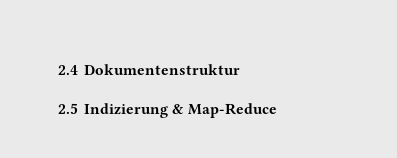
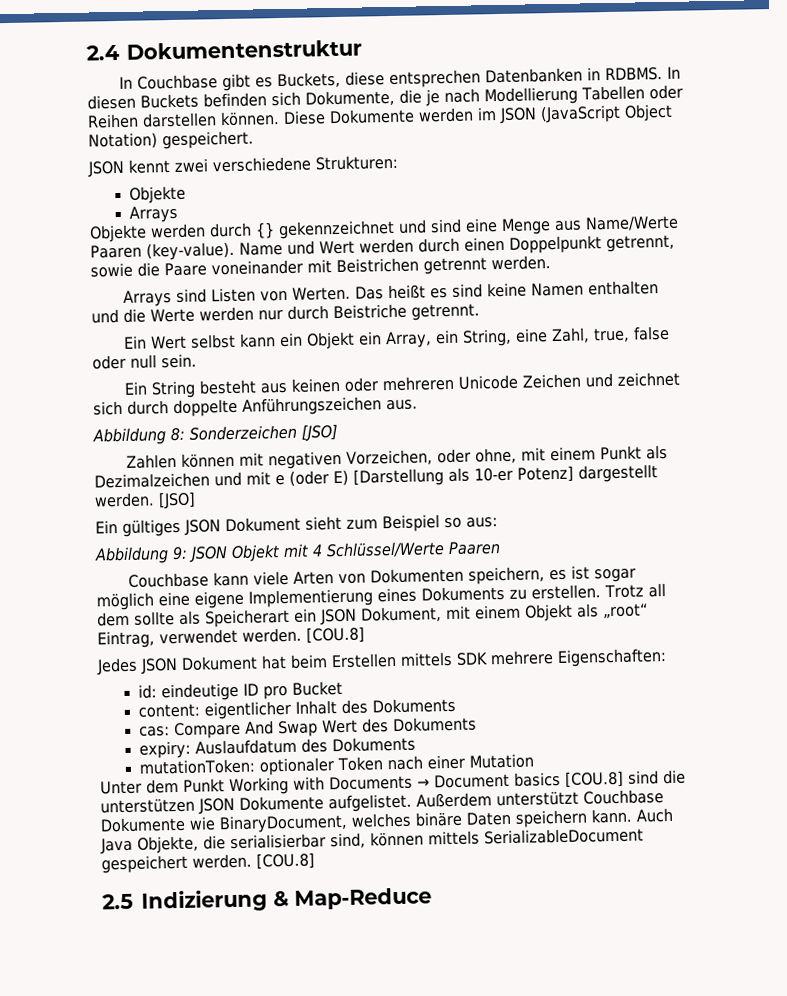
(241, 69) none -> [118,66,681,92] [87,84,683,110] [87,103,673,129] [88,130,254,150] [87,154,398,178] [129,185,187,204] [129,205,179,223] [89,215,679,243] [90,234,675,261] [90,255,551,278] [122,280,659,307] [91,303,480,324] [122,325,670,350] [92,353,197,370] [123,371,680,399] [93,396,418,418] [92,424,338,446] [125,444,668,470] [94,464,658,489] [94,491,196,510] [95,514,498,537] [94,541,501,565] [127,565,636,588] [96,583,666,611] [97,603,648,628] [97,626,365,649] [96,648,667,676] [138,680,344,702] [138,697,457,720] [139,716,478,740] [139,736,417,759] [139,753,535,776] [100,769,686,796] [100,789,664,815] [100,807,673,834] [100,827,644,855] [101,852,315,874] // In Couchbase gibt es Buckets, diese entsprechen Datenbanken in RDBMS. In diesen Buckets befinden sich Dokumente, die je nach Modellierung Tabellen oder Reihen darstellen können. Diese Dokumente werden im JSON (JavaScript Object Notation) gespeichert. // JSON kennt zwei verschiedene Strukturen: // Objekte // Arrays // Objekte werden durch {} gekennzeichnet und sind eine Menge aus Name/Werte Paaren (key-value). Name und Wert werden durch einen Doppelpunkt getrennt, sowie die Paare voneinander mit Beistrichen getrennt werden. // Arrays sind Listen von Werten. Das heißt es sind keine Namen enthalten und die Werte werden nur durch Beistriche getrennt. // Ein Wert selbst kann ein Objekt ein Array, ein String, eine Zahl, true, false oder null sein. // Ein String besteht aus keinen oder mehreren Unicode Zeichen und zeichnet sich durch doppelte Anführungszeichen aus. // Abbildung 8: Sonderzeichen [JSO] // Zahlen können mit negativen Vorzeichen, oder ohne, mit einem Punkt als Dezimalzeichen und mit e (oder E) [Darstellung als 10-er Potenz] dargestellt werden. [JSO] // Ein gültiges JSON Dokument sieht zum Beispiel so aus: // Abbildung 9: JSON Objekt mit 4 Schlüssel/Werte Paaren // Couchbase kann viele Arten von Dokumenten speichern, es ist sogar möglich eine eigene Implementierung eines Dokuments zu erstellen. Trotz all dem sollte als Speicherart ein JSON Dokument, mit einem Objekt als „root“ Eintrag, verwendet werden. [COU.8] // Jedes JSON Dokument hat beim Erstellen mittels SDK mehrere Eigenschaften: // id: eindeutige ID pro Bucket // content: eigentlicher Inhalt des Dokuments // cas: Compare And Swap Wert des Dokuments // expiry: Auslaufdatum des Dokuments // mutationToken: optionaler Token nach einer Mutation // Unter dem Punkt Working with Documents → Document basics [COU.8] sind die unterstützen JSON Dokumente aufgelistet. Außerdem unterstützt Couchbase Dokumente wie BinaryDocument, welches binäre Daten speichern kann. Auch Java Objekte, die serialisierbar sind, können mittels SerializableDocument gespeichert werden. [COU.8]

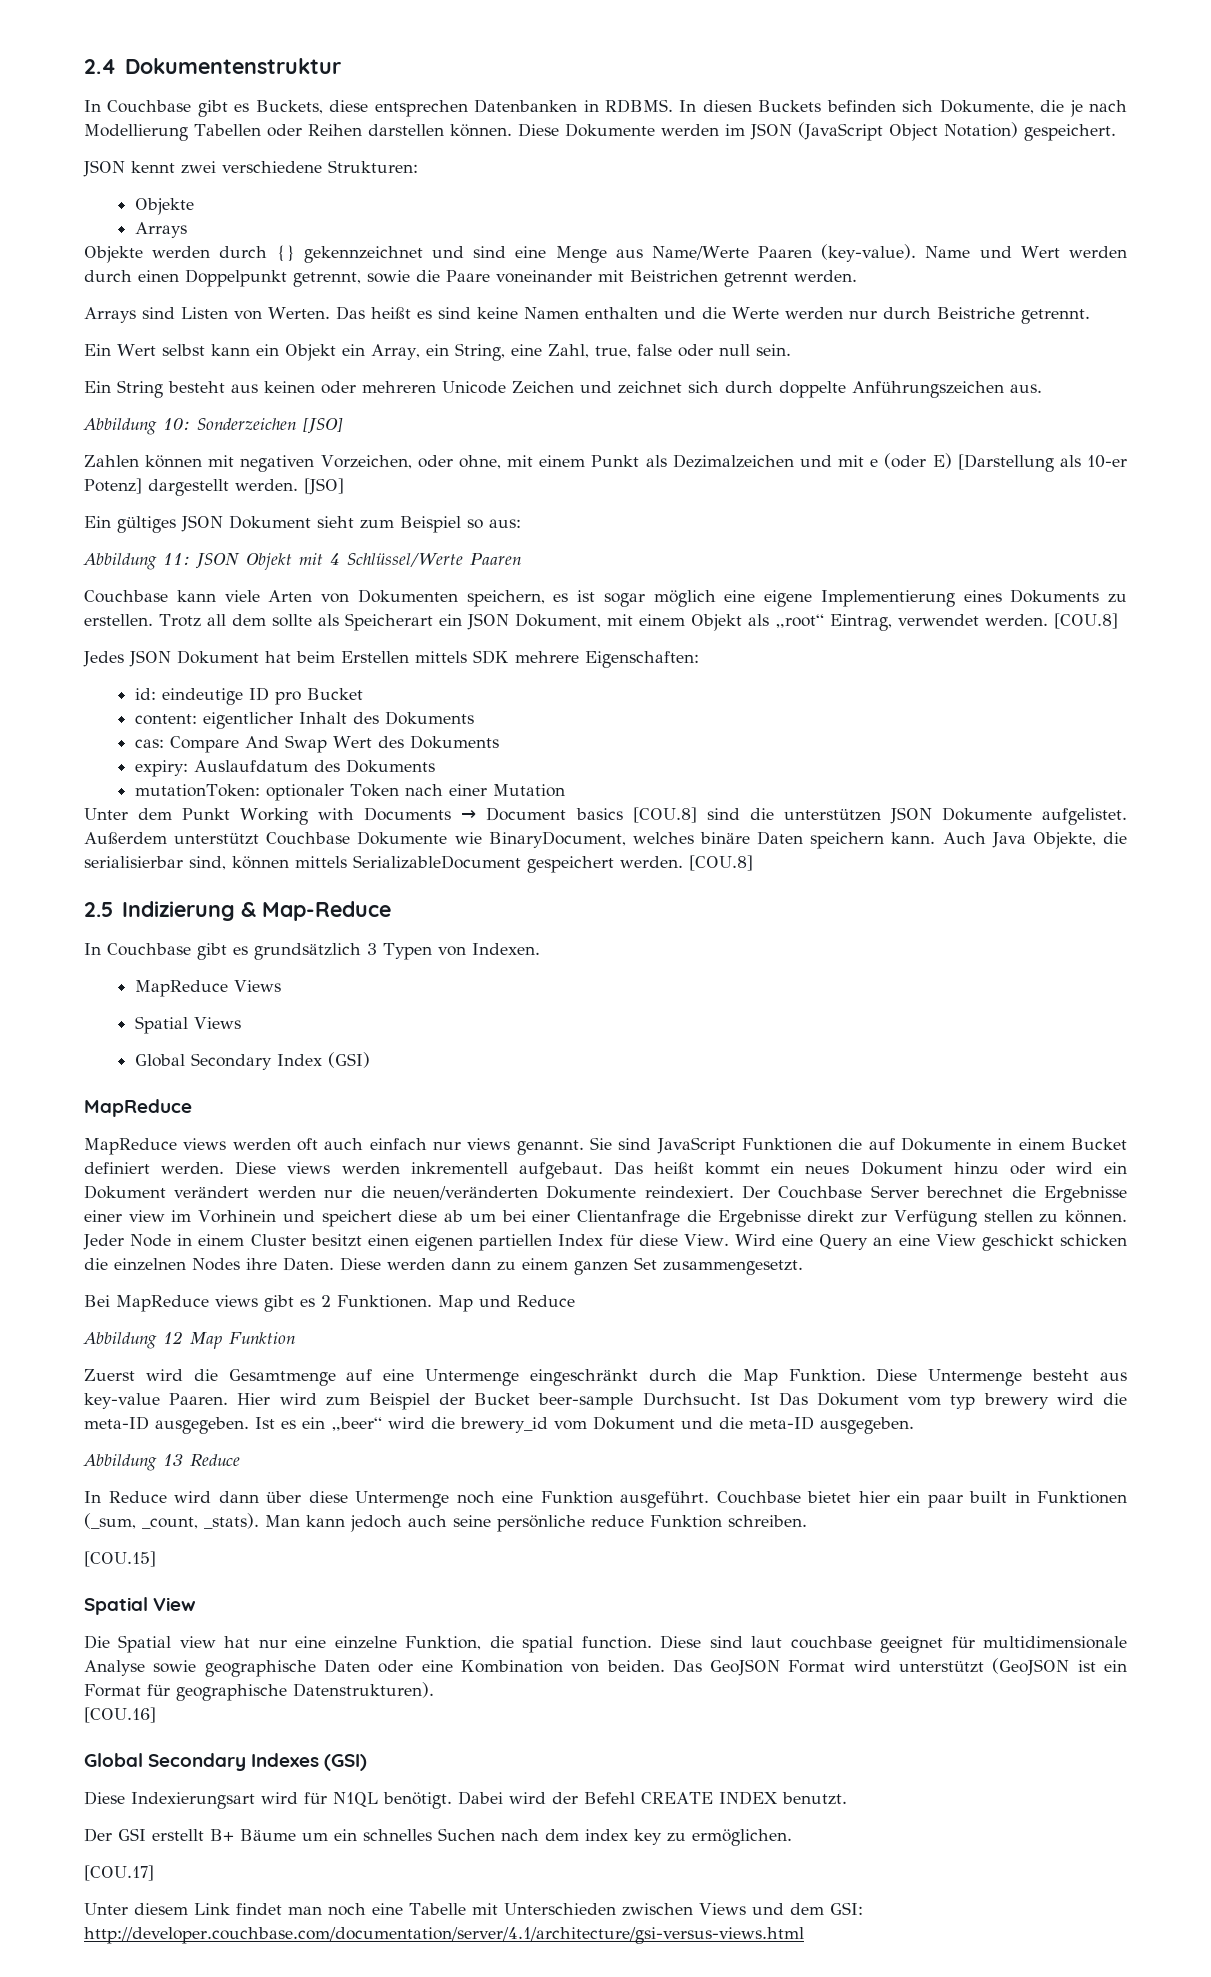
[170,427,185,442] 8: -> [163,418,190,430] 10:
[172,546,188,561] 9: -> [163,553,190,565] 11:
(432, 898) none -> [84,943,540,960] [134,980,281,997] [134,1016,241,1034] [134,1052,370,1070] [84,1099,192,1117] [84,1137,1128,1155] [84,1161,1127,1179] [84,1185,1127,1203] [84,1210,1128,1227] [83,1234,1127,1251] [84,1257,803,1275] [84,1295,575,1312] [83,1331,295,1349] [84,1368,1127,1386] [84,1392,1127,1410] [84,1416,914,1434] [83,1454,240,1471] [84,1491,1127,1508] [84,1513,807,1532] [84,1551,156,1567] [84,1597,197,1615] [84,1635,1128,1653] [84,1658,1127,1677] [84,1682,434,1701] [84,1707,156,1723] [84,1753,368,1771] [84,1791,847,1809] [84,1828,792,1846] [84,1865,154,1881] [84,1902,863,1916] [84,1927,804,1944] // In Couchbase gibt es grundsätzlich 3 Typen von Indexen. // MapReduce Views // Spatial Views // Global Secondary Index (GSI) // MapReduce // MapReduce views werden oft auch einfach nur views genannt. Sie sind JavaScript Funktionen die auf Dokumente in einem Bucket definiert werden. Diese views werden inkrementell aufgebaut. Das heißt kommt ein neues Dokument hinzu oder wird ein Dokument verändert werden nur die neuen/veränderten Dokumente reindexiert. Der Couchbase Server berechnet die Ergebnisse einer view im Vorhinein und speichert diese ab um bei einer Clientanfrage die Ergebnisse direkt zur Verfügung stellen zu können. Jeder Node in einem Cluster besitzt einen eigenen partiellen Index für diese View. Wird eine Query an eine View geschickt schicken die einzelnen Nodes ihre Daten. Diese werden dann zu einem ganzen Set zusammengesetzt. // Bei MapReduce views gibt es 2 Funktionen. Map und Reduce // Abbildung 12 Map Funktion // Zuerst wird die Gesamtmenge auf eine Untermenge eingeschränkt durch die Map Funktion. Diese Untermenge besteht aus key-value Paaren. Hier wird zum Beispiel der Bucket beer-sample Durchsucht. Ist Das Dokument vom typ brewery wird die meta-ID ausgegeben. Ist es ein „beer“ wird die brewery_id vom Dokument und die meta-ID ausgegeben. // Abbildung 13 Reduce // In Reduce wird dann über diese Untermenge noch eine Funktion ausgeführt. Couchbase bietet hier ein paar built in Funktionen (_sum, _count, _stats). Man kann jedoch auch seine persönliche reduce Funktion schreiben. // [COU.15] // Spatial View // Die Spatial view hat nur eine einzelne Funktion, die spatial function. Diese sind laut couchbase geeignet für multidimensionale Analyse sowie geographische Daten oder eine Kombination von beiden. Das GeoJSON Format wird unterstützt (GeoJSON ist ein Format für geographische Datenstrukturen). // [COU.16] // Global Secondary Indexes (GSI) // Diese Indexierungsart wird für N1QL benötigt. Dabei wird der Befehl CREATE INDEX benutzt. // Der GSI erstellt B+ Bäume um ein schnelles Suchen nach dem index key zu ermöglichen. // [COU.17] // Unter diesem Link findet man noch eine Tabelle mit Unterschieden zwischen Views und dem GSI: http://developer.couchbase.com/documentation/server/4.1/architecture/gsi-versus-views.html

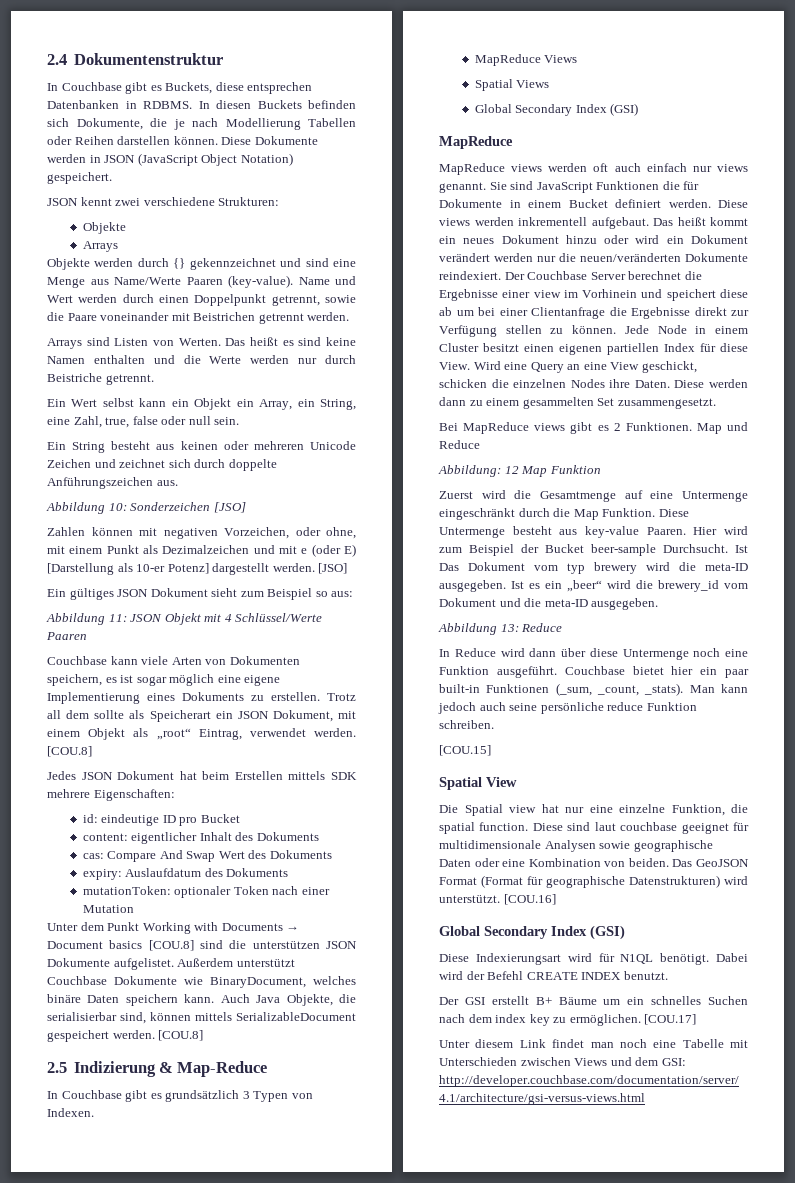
[724,124,745,136] im -> [89,155,101,163] in
[868,1138,895,1150] auf -> [683,181,700,190] für
[83,1234,124,1250] Jeder -> [624,325,649,334] Jede
[981,1234,1054,1251] geschickt -> [641,361,697,373] geschickt,
[574,1261,628,1275] ganzen -> [522,397,594,409] gesammelten
[83,1332,157,1349] Abbildung -> [438,465,501,477] Abbildung:
[163,1454,183,1466] 13 -> [500,624,519,632] 13:
[969,1491,1030,1503] built in -> [439,684,480,693] built-in
[84,1660,145,1676] Analyse -> [544,840,596,852] Analysen
[853,1658,1127,1676] [84,1682,434,1701] wird unterstützt (GeoJSON ist ein Format für geographische Datenstrukturen). // -> [481,875,748,888] [439,895,500,903] (Format für geographische Datenstrukturen) wird unterstützt.
[251,1753,320,1767] Indexes -> [551,926,587,936] Index
(792, 1837) // -> (641, 1020) none

